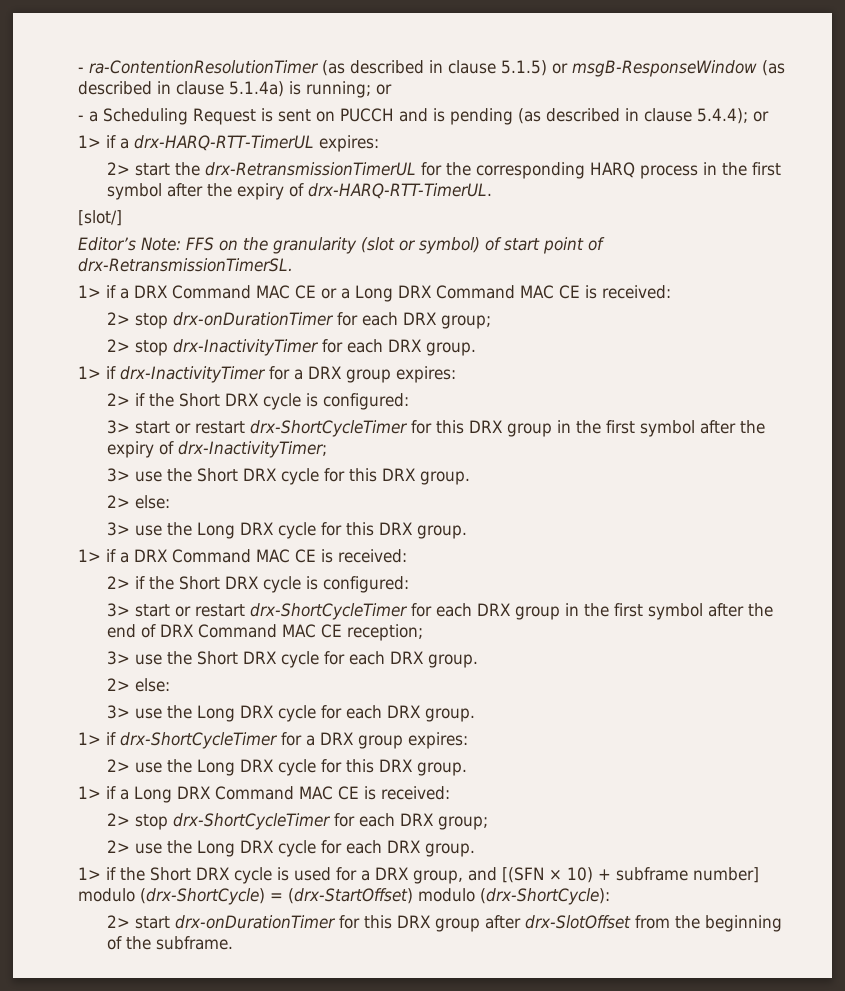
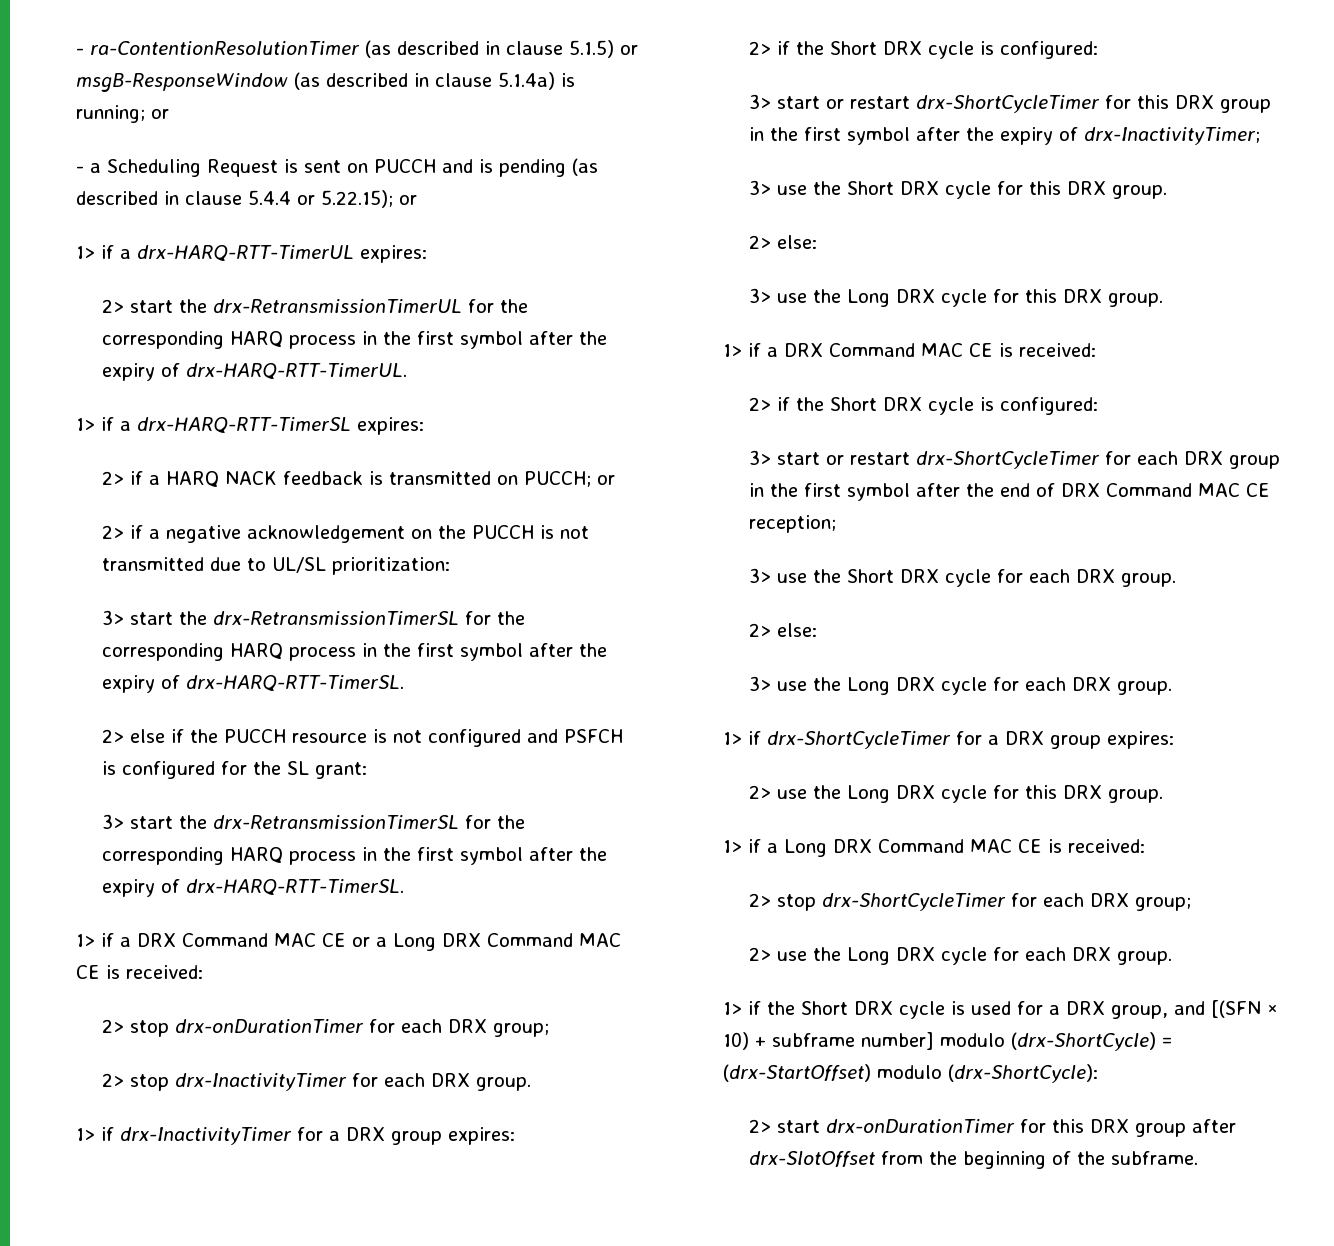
[697,108,749,124] 5.4.4); -> [247,190,393,208] 5.4.4 or 5.22.15);
[78,210,123,226] [78,237,606,254] [78,258,294,272] [slot/] // Editor’s Note: FFS on the granularity (slot or symbol) of start point of drx-RetransmissionTimerSL. -> [75,417,424,435] [102,471,616,487] [102,525,590,543] [102,557,451,575] [102,610,526,625] [102,643,608,661] [102,675,405,693] [102,729,624,747] [102,761,368,779] [102,814,526,829] [102,847,608,865] [102,879,405,897] 1> if a drx-HARQ-RTT-TimerSL expires: // 2> if a HARQ NACK feedback is transmitted on PUCCH; or // 2> if a negative acknowledgement on the PUCCH is not transmitted due to UL/SL prioritization: // 3> start the drx-RetransmissionTimerSL for the corresponding HARQ process in the first symbol after the expiry of drx-HARQ-RTT-TimerSL. // 2> else if the PUCCH resource is not configured and PSFCH is configured for the SL grant: // 3> start the drx-RetransmissionTimerSL for the corresponding HARQ process in the first symbol after the expiry of drx-HARQ-RTT-TimerSL.

